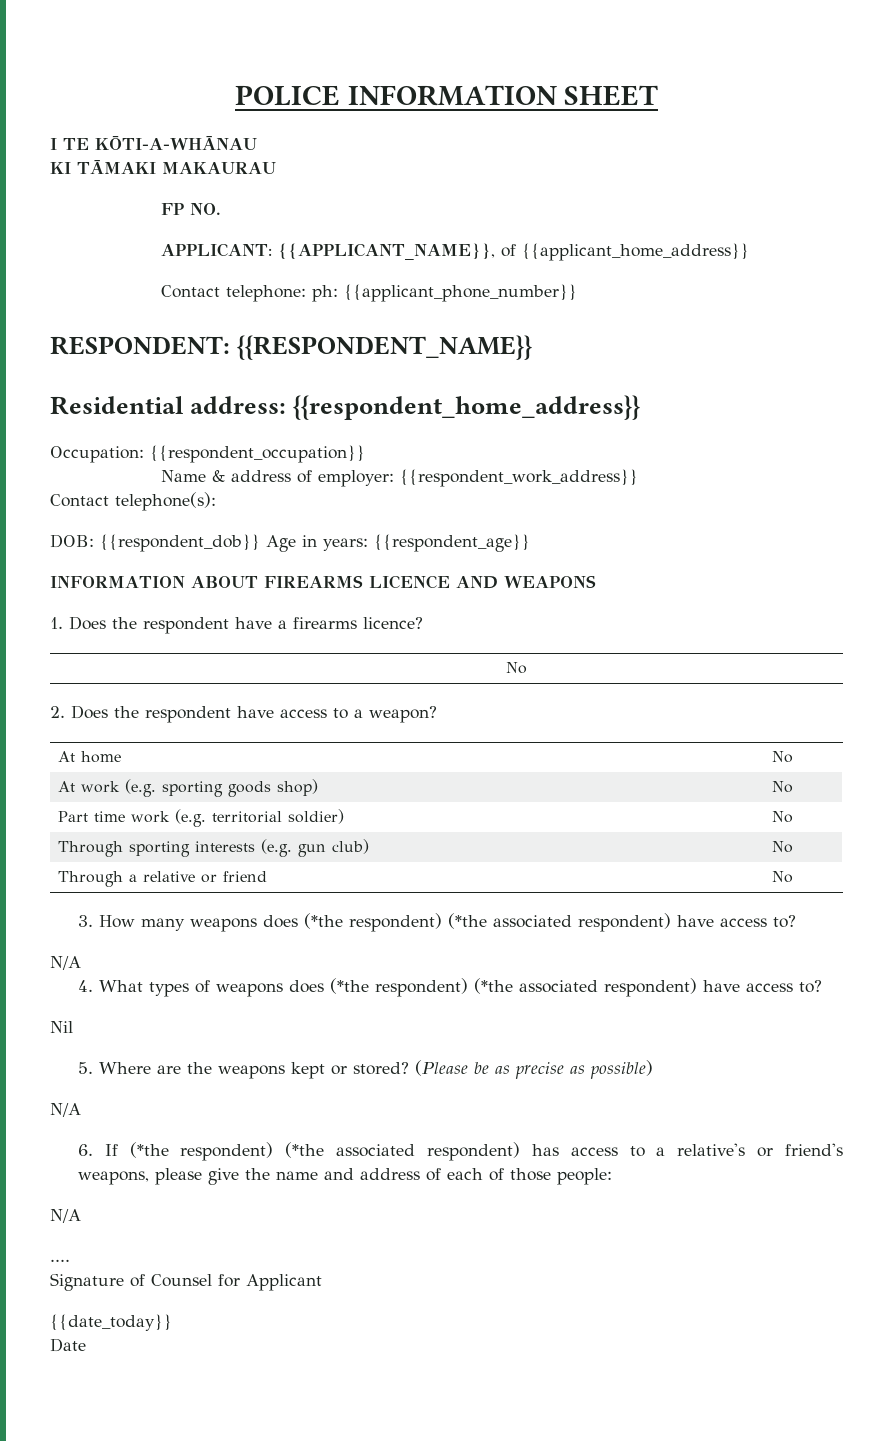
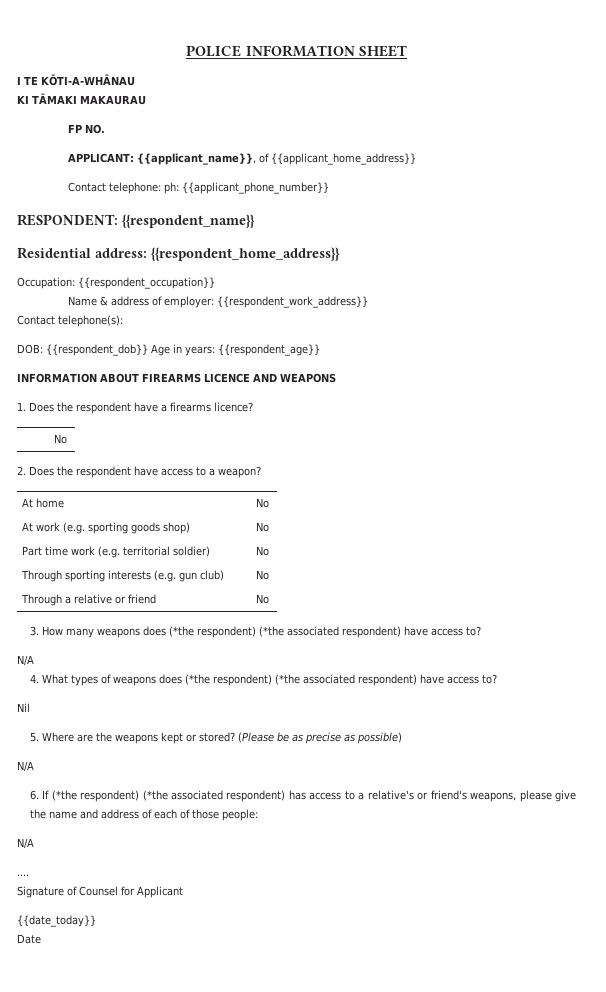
[278,243,496,260] {{APPLICANT_NAME}}, -> [136,153,256,165] {{applicant_name}},
[237,335,533,360] {{RESPONDENT_NAME}} -> [122,214,255,228] {{respondent_name}}

